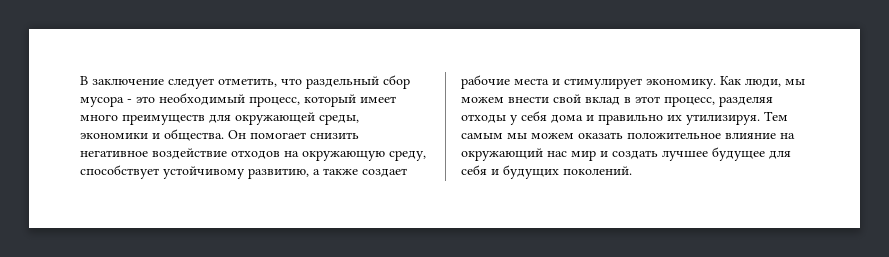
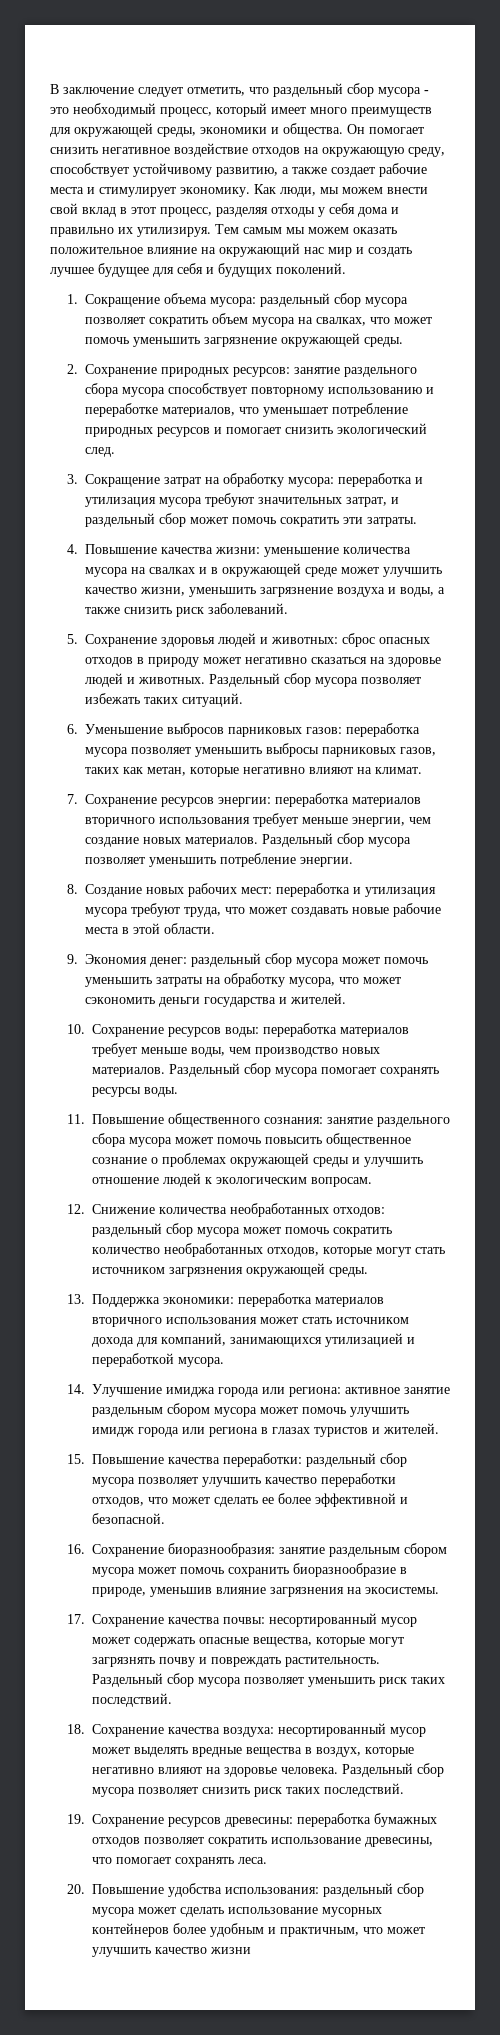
(632, 170) none -> [66,293,408,307] [84,313,432,327] [84,333,403,347] [66,364,417,377] [84,383,434,397] [84,403,408,417] [84,423,427,437] [84,447,115,457] [66,473,423,487] [84,493,399,507] [84,513,417,527] [66,544,411,557] [84,563,442,577] [84,587,445,597] [84,603,288,617] [66,633,430,647] [84,657,441,667] [84,673,421,687] [84,693,243,707] [66,723,420,737] [84,743,436,757] [84,767,422,777] [66,793,421,807] [84,813,431,827] [84,833,411,847] [84,853,353,867] [66,883,436,897] [84,903,441,917] [84,923,215,934] [66,953,428,967] [84,973,401,987] [84,993,346,1007] [66,1023,409,1037] [91,1043,380,1057] [91,1063,439,1077] [91,1087,178,1097] [66,1113,450,1127] [91,1133,411,1147] [91,1153,423,1167] [91,1173,372,1187] [66,1203,385,1217] [91,1223,392,1237] [91,1243,445,1257] [91,1263,368,1277] [66,1293,384,1307] [91,1317,409,1327] [91,1333,415,1347] [91,1353,224,1367] [66,1384,450,1397] [91,1403,409,1417] [91,1423,439,1437] [66,1453,407,1467] [91,1473,396,1487] [91,1493,408,1507] [91,1513,165,1524] [66,1543,447,1557] [91,1563,407,1577] [91,1587,439,1597] [66,1613,417,1627] [91,1637,404,1647] [91,1657,380,1667] [91,1673,445,1687] [91,1693,172,1707] [66,1723,426,1737] [91,1747,414,1757] [91,1763,444,1777] [91,1783,404,1797] [66,1813,437,1827] [91,1837,433,1847] [91,1857,267,1867] [66,1883,424,1897] [91,1907,382,1917] [91,1923,425,1937] [91,1947,251,1957] // 1. Сокращение объема мусора: раздельный сбор мусора позволяет сократить объем мусора на свалках, что может помочь уменьшить загрязнение окружающей среды. // 2. Сохранение природных ресурсов: занятие раздельного сбора мусора способствует повторному использованию и переработке материалов, что уменьшает потребление природных ресурсов и помогает снизить экологический след. // 3. Сокращение затрат на обработку мусора: переработка и утилизация мусора требуют значительных затрат, и раздельный сбор может помочь сократить эти затраты. // 4. Повышение качества жизни: уменьшение количества мусора на свалках и в окружающей среде может улучшить качество жизни, уменьшить загрязнение воздуха и воды, а также снизить риск заболеваний. // 5. Сохранение здоровья людей и животных: сброс опасных отходов в природу может негативно сказаться на здоровье людей и животных. Раздельный сбор мусора позволяет избежать таких ситуаций. // 6. Уменьшение выбросов парниковых газов: переработка мусора позволяет уменьшить выбросы парниковых газов, таких как метан, которые негативно влияют на климат. // 7. Сохранение ресурсов энергии: переработка материалов вторичного использования требует меньше энергии, чем создание новых материалов. Раздельный сбор мусора позволяет уменьшить потребление энергии. // 8. Создание новых рабочих мест: переработка и утилизация мусора требуют труда, что может создавать новые рабочие места в этой области. // 9. Экономия денег: раздельный сбор мусора может помочь уменьшить затраты на обработку мусора, что может сэкономить деньги государства и жителей. // 10. Сохранение ресурсов воды: переработка материалов требует меньше воды, чем производство новых материалов. Раздельный сбор мусора помогает сохранять ресурсы воды. // 11. Повышение общественного сознания: занятие раздельного сбора мусора может помочь повысить общественное сознание о проблемах окружающей среды и улучшить отношение людей к экологическим вопросам. // 12. Снижение количества необработанных отходов: раздельный сбор мусора может помочь сократить количество необработанных отходов, которые могут стать источником загрязнения окружающей среды. // 13. Поддержка экономики: переработка материалов вторичного использования может стать источником дохода для компаний, занимающихся утилизацией и переработкой мусора. // 14. Улучшение имиджа города или региона: активное занятие раздельным сбором мусора может помочь улучшить имидж города или региона в глазах туристов и жителей. // 15. Повышение качества переработки: раздельный сбор мусора позволяет улучшить качество переработки отходов, что может сделать ее более эффективной и безопасной. // 16. Сохранение биоразнообразия: занятие раздельным сбором мусора может помочь сохранить биоразнообразие в природе, уменьшив влияние загрязнения на экосистемы. // 17. Сохранение качества почвы: несортированный мусор может содержать опасные вещества, которые могут загрязнять почву и повреждать растительность. Раздельный сбор мусора позволяет уменьшить риск таких последствий. // 18. Сохранение качества воздуха: несортированный мусор может выделять вредные вещества в воздух, которые негативно влияют на здоровье человека. Раздельный сбор мусора позволяет снизить риск таких последствий. // 19. Сохранение ресурсов древесины: переработка бумажных отходов позволяет сократить использование древесины, что помогает сохранять леса. // 20. Повышение удобства использования: раздельный сбор мусора может сделать использование мусорных контейнеров более удобным и практичным, что может улучшить качество жизни

